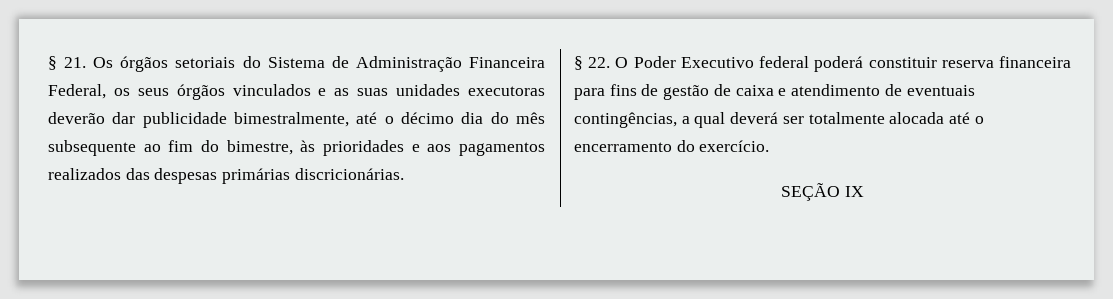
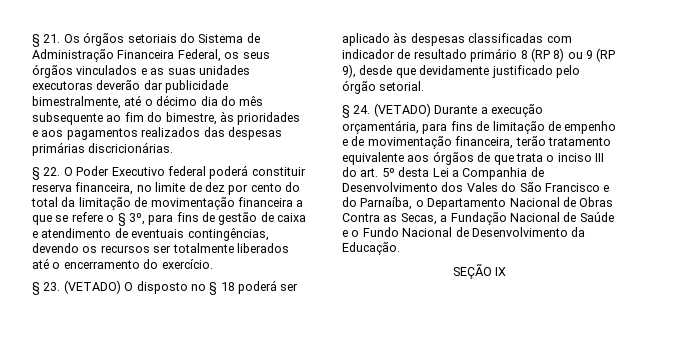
[999,56,1071,68] financeira -> [75,182,300,195] [31,197,304,210] [32,212,145,226] financeira, no limite de dez por cento do total da limitação de movimentação financeira a que se refere o § 3º,
[681,112,779,128] a qual deverá -> [32,243,150,253] devendo os recursos
[889,112,945,124] alocada -> [236,243,289,253] liberados
(770, 146) none -> [32,280,299,295] [342,32,572,46] [342,48,616,62] [342,64,580,78] [342,80,425,94] [342,103,543,118] [342,120,617,134] [342,136,611,149] [342,151,604,165] [342,167,544,180] [342,182,610,192] [342,197,614,210] [342,212,614,225] [342,227,586,237] [342,242,400,255] // § 23. (VETADO) O disposto no § 18 poderá ser aplicado às despesas classificadas com indicador de resultado primário 8 (RP 8) ou 9 (RP 9), desde que devidamente justificado pelo órgão setorial. // § 24. (VETADO) Durante a execução orçamentária, para fins de limitação de empenho e de movimentação financeira, terão tratamento equivalente aos órgãos de que trata o inciso III do art. 5º desta Lei a Companhia de Desenvolvimento dos Vales do São Francisco e do Parnaíba, o Departamento Nacional de Obras Contra as Secas, a Fundação Nacional de Saúde e o Fundo Nacional de Desenvolvimento da Educação.

